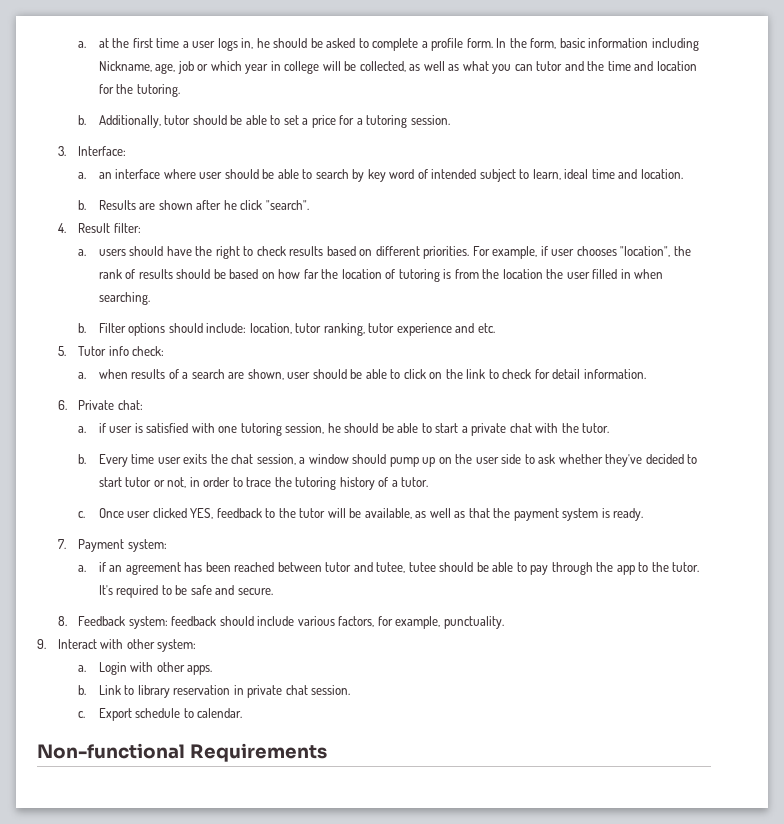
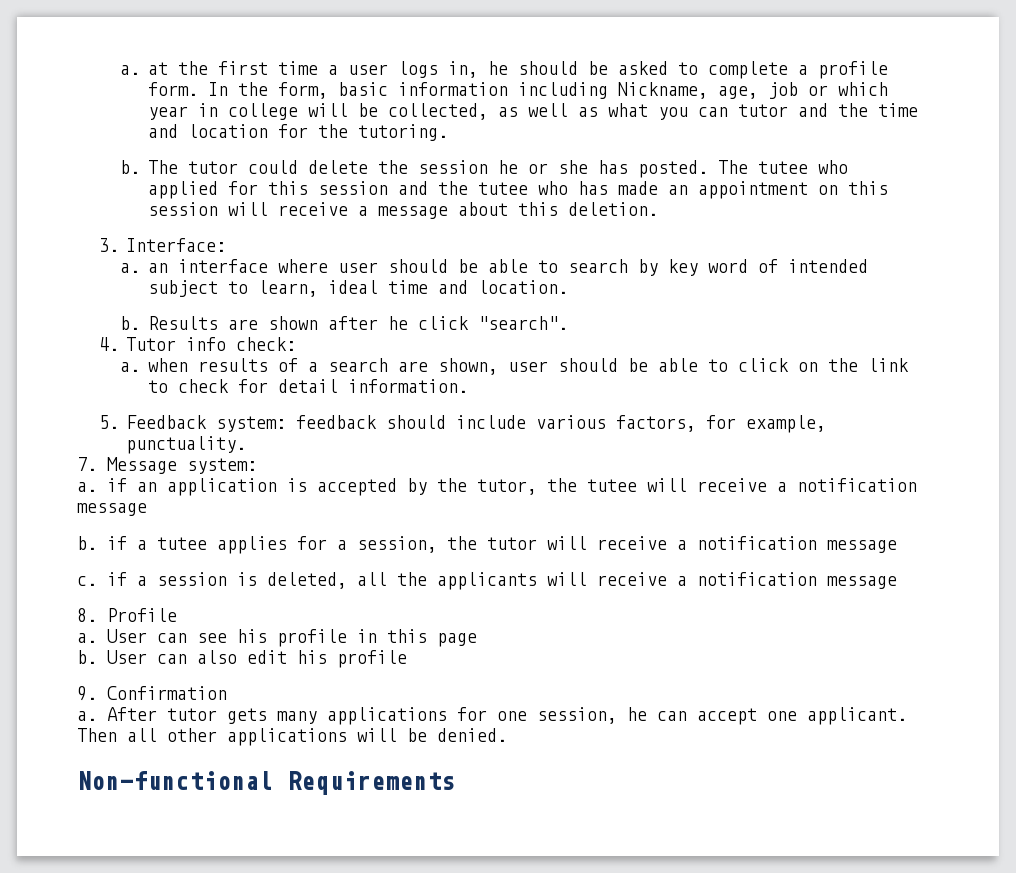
[98,115,450,128] Additionally, tutor should be able to set a price for a tutoring session. -> [147,160,848,178] [147,181,888,199] [147,202,658,219] The tutor could delete the session he or she has posted. The tutee who applied for this session and the tutee who has made an appointment on this session will receive a message about this deletion.
[78,223,141,233] [78,246,691,259] [98,269,664,282] [98,292,150,305] [78,323,495,336] [57,346,66,356] Result filter: // a. users should have the right to check results based on different priorities. For example, if user chooses "location", the rank of results should be based on how far the location of tutoring is from the location the user filled in when searching. // b. Filter options should include: location, tutor ranking, tutor experience and etc. // 5. -> (119, 344) none
[57,400,143,410] [78,423,610,436] [78,454,698,467] [98,477,429,490] [78,508,644,521] [57,539,167,552] [78,562,700,575] [98,585,273,598] [57,616,67,626] 6. Private chat: // a. if user is satisfied with one tutoring session, he should be able to start a private chat with the tutor. // b. Every time user exits the chat session, a window should pump up on the user side to ask whether they've decided to start tutor or not, in order to trace the tutoring history of a tutor. // c. Once user clicked YES, feedback to the tutor will be available, as well as that the payment system is ready. // 7. Payment system: // a. if an agreement has been reached between tutor and tutee, tutee should be able to pay through the app to the tutor. It's required to be safe and secure. // 8. -> [98,415,119,429] 5.
[37,639,197,652] [78,662,213,675] [78,685,351,698] [78,708,243,721] 9. Interact with other system: // a. Login with other apps. // b. Link to library reservation in private chat session. // c. Export schedule to calendar. -> [77,457,257,474] [77,478,917,496] [77,503,147,516] [77,536,897,554] [77,572,897,590] [77,608,177,622] [77,629,477,647] [77,650,407,668] [77,686,227,701] [77,707,907,725] [77,728,507,746] 7. Message system: // a. if an application is accepted by the tutor, the tutee will receive a notification message // b. if a tutee applies for a session, the tutor will receive a notification message // c. if a session is deleted, all the applicants will receive a notification message // 8. Profile // a. User can see his profile in this page // b. User can also edit his profile // 9. Confirmation // a. After tutor gets many applications for one session, he can accept one applicant. Then all other applications will be denied.

